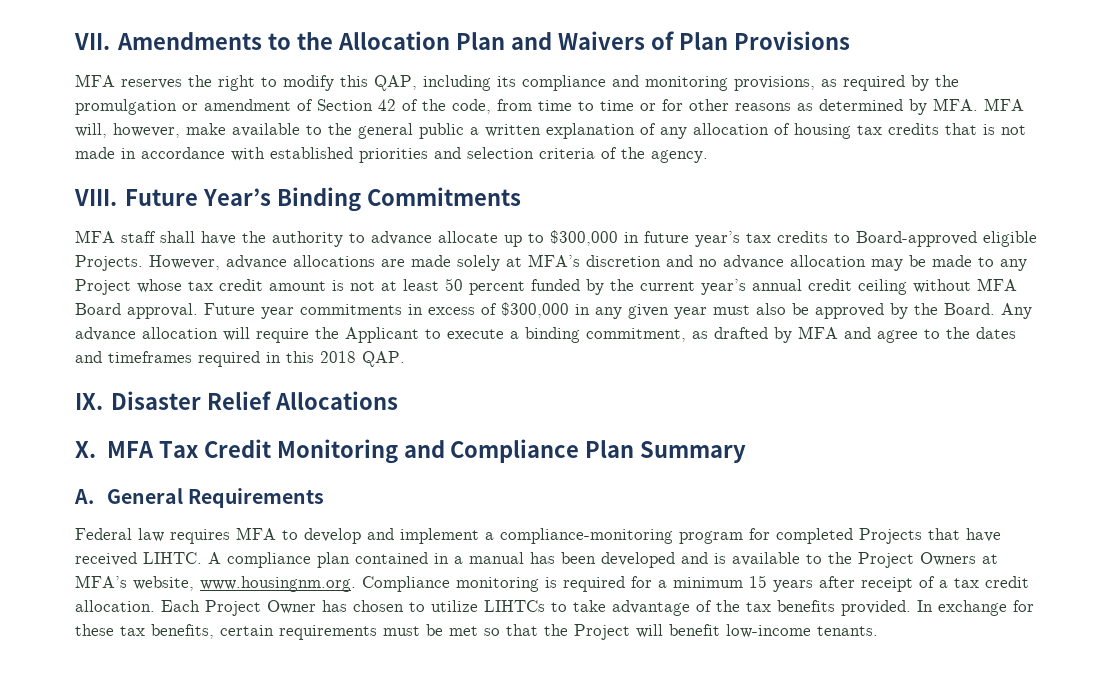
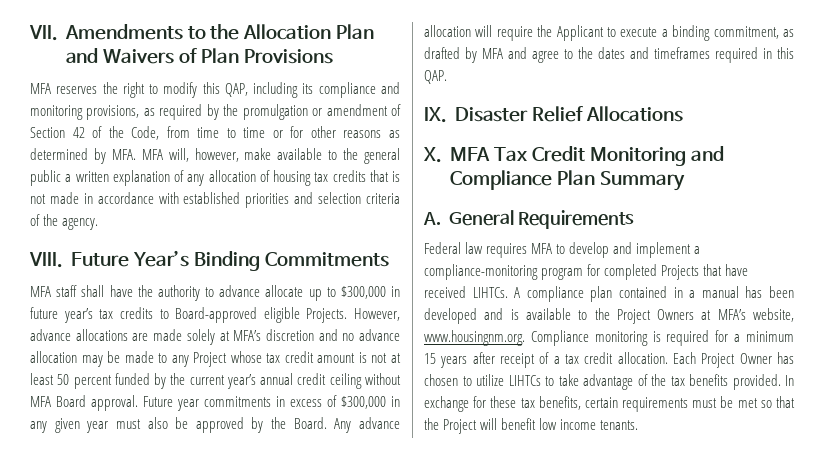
[452,99,491,114] code, -> [131,126,160,140] Code,
[320,351,356,363] 2018 -> (794, 53) none
[143,552,202,564] LIHTC. -> [472,287,508,298] LIHTCs.
[726,624,811,638] low-income -> [539,418,597,430] low income

